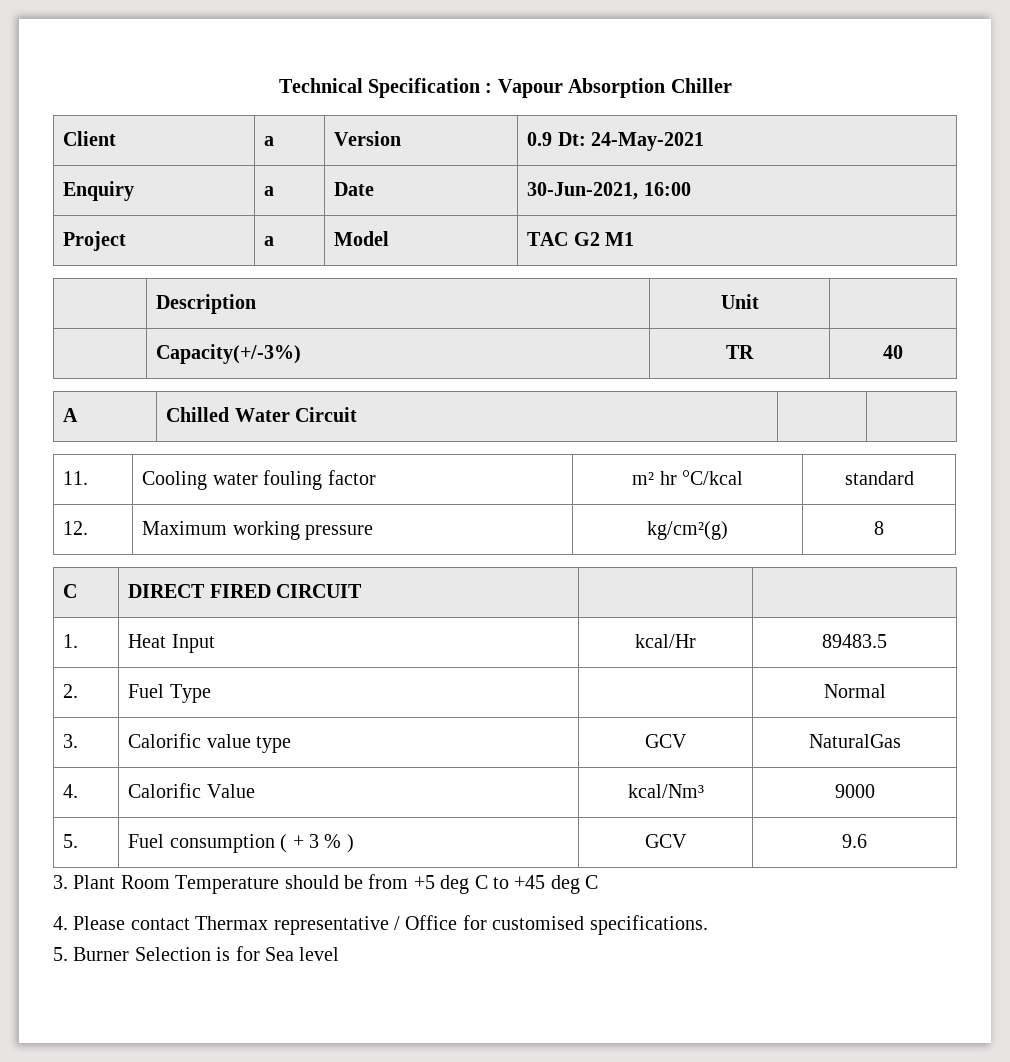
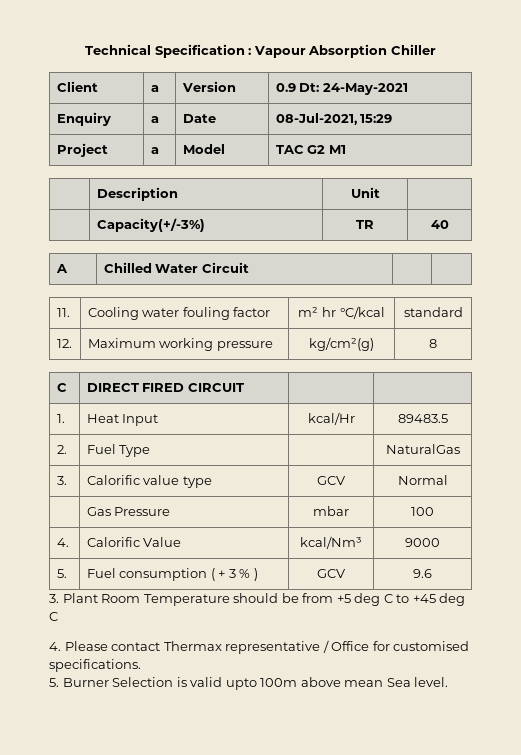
[527,182,691,200] 30-Jun-2021, 16:00 -> [275,113,393,125] 08-Jul-2021, 15:29
[823,684,886,698] Normal -> [385,444,460,454] NaturalGas
[808,734,901,748] NaturalGas -> [397,475,448,485] [86,507,171,516] [313,506,349,516] [411,507,434,516] Normal // | Gas Pressure | mbar | 100
[235,946,340,961] for Sea level -> [190,677,449,690] valid upto 100m above mean Sea level.

